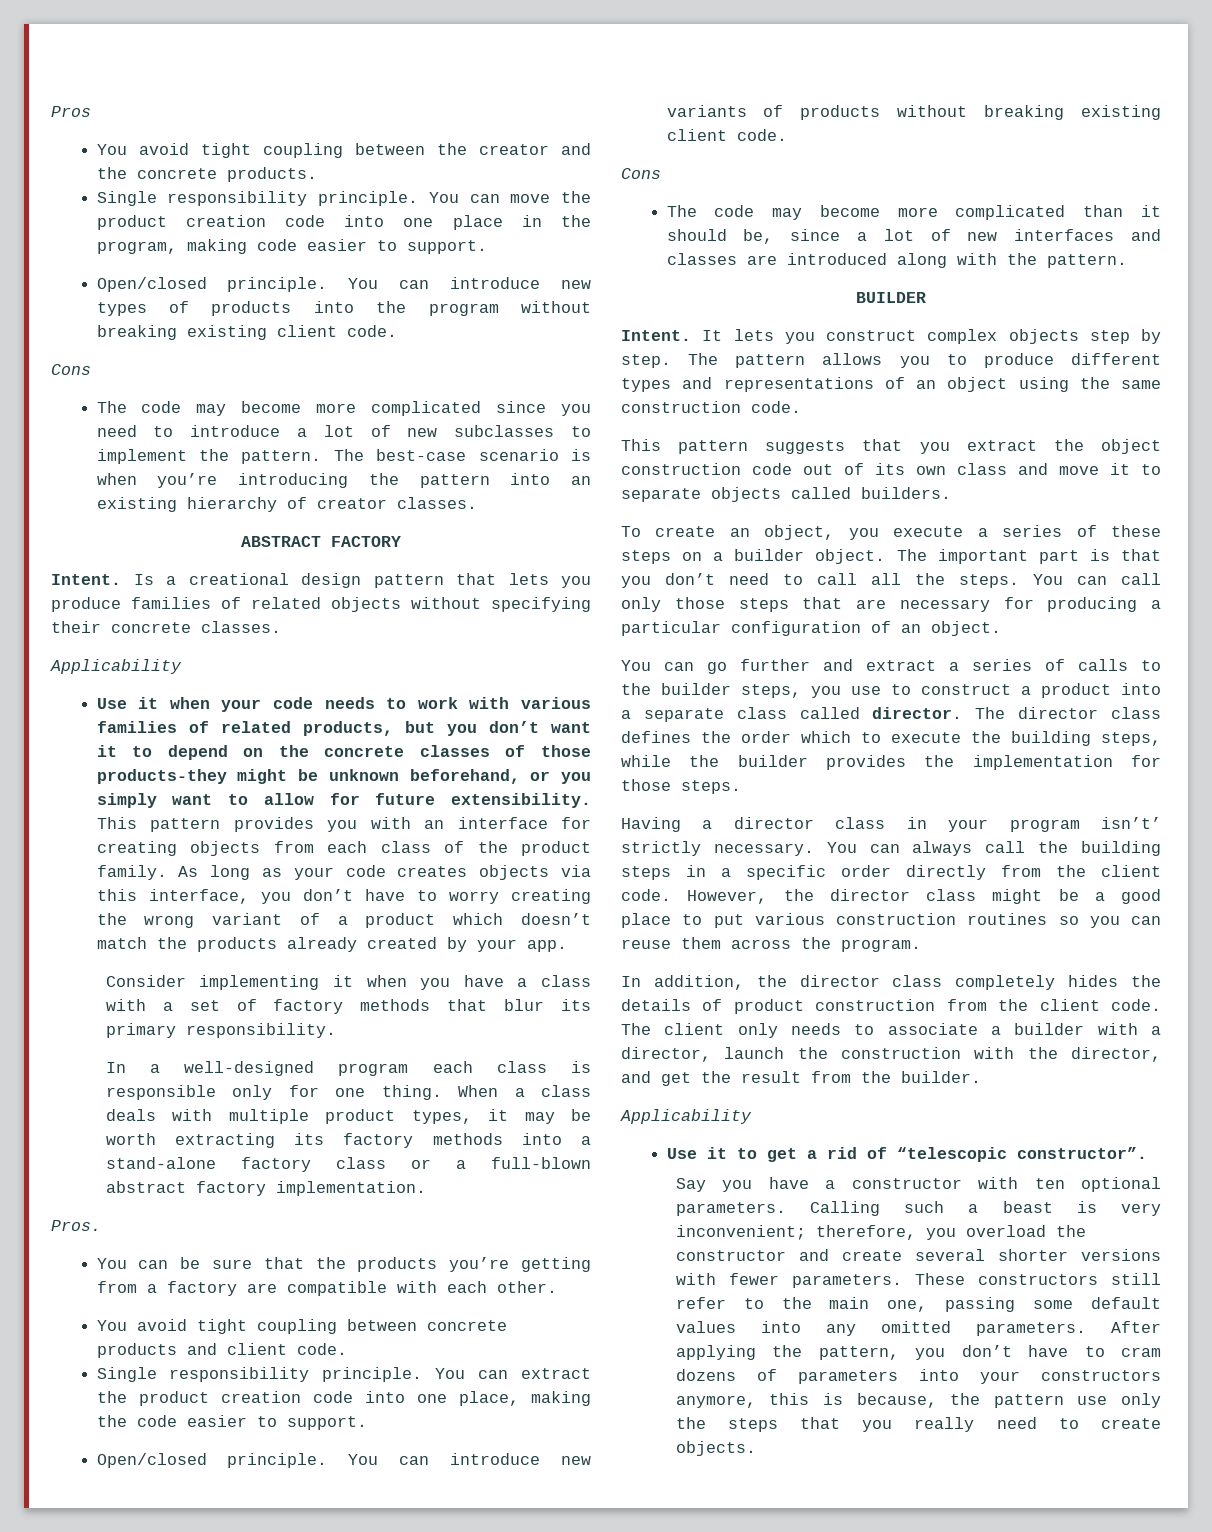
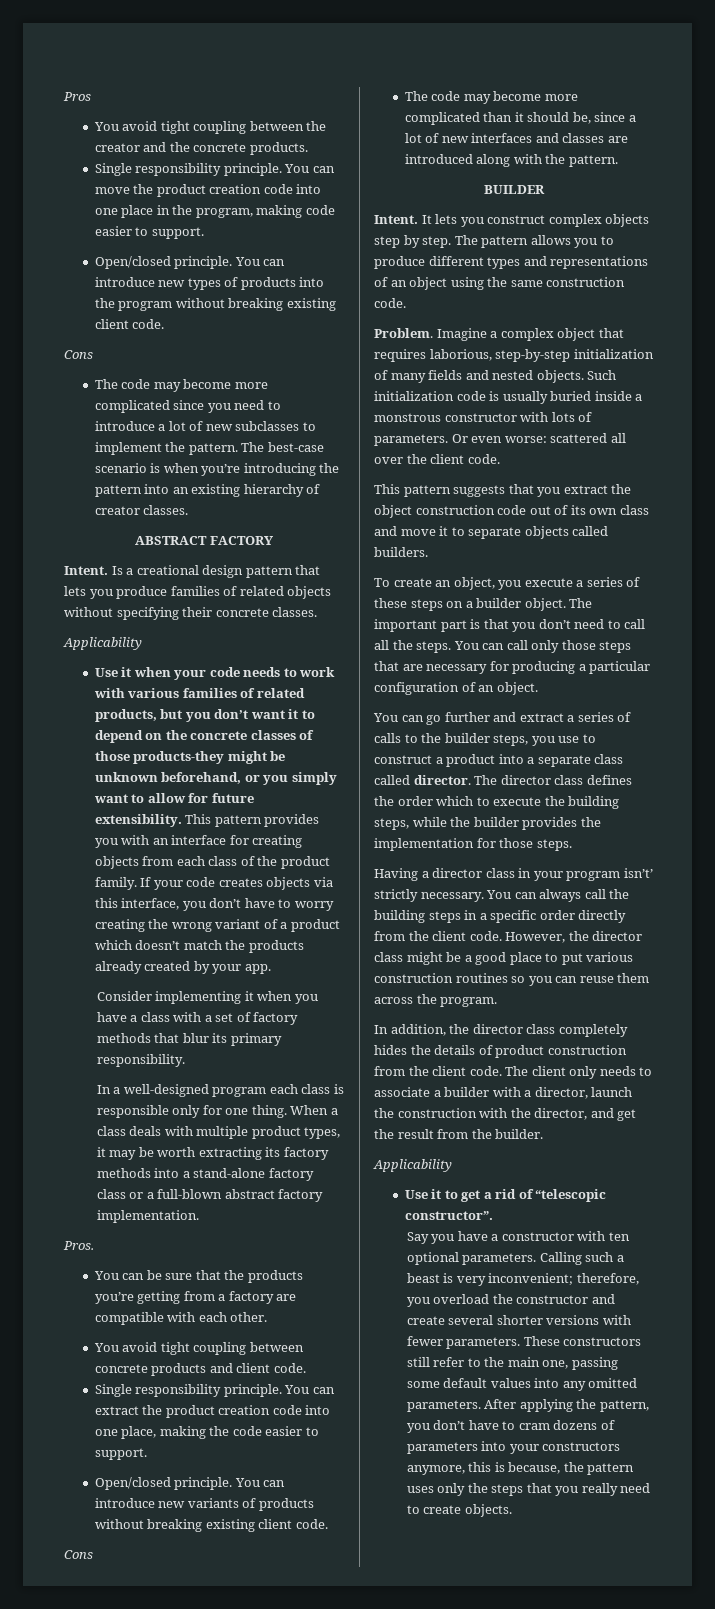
[178,865,282,880] As long as -> [140,877,152,887] If
(801, 407) none -> [374,328,624,341] [374,349,654,362] [374,370,617,383] [374,391,643,404] [374,412,593,422] [374,433,626,446] [374,454,500,464] // Problem. Imagine a complex object that requires laborious, step-by-step initialization of many fields and nested objects. Such initialization code is usually buried inside a monstrous constructor with lots of parameters. Or even worse: scattered all over the client code.
[1077,1396,1108,1405] use -> [406,1486,434,1493] uses

